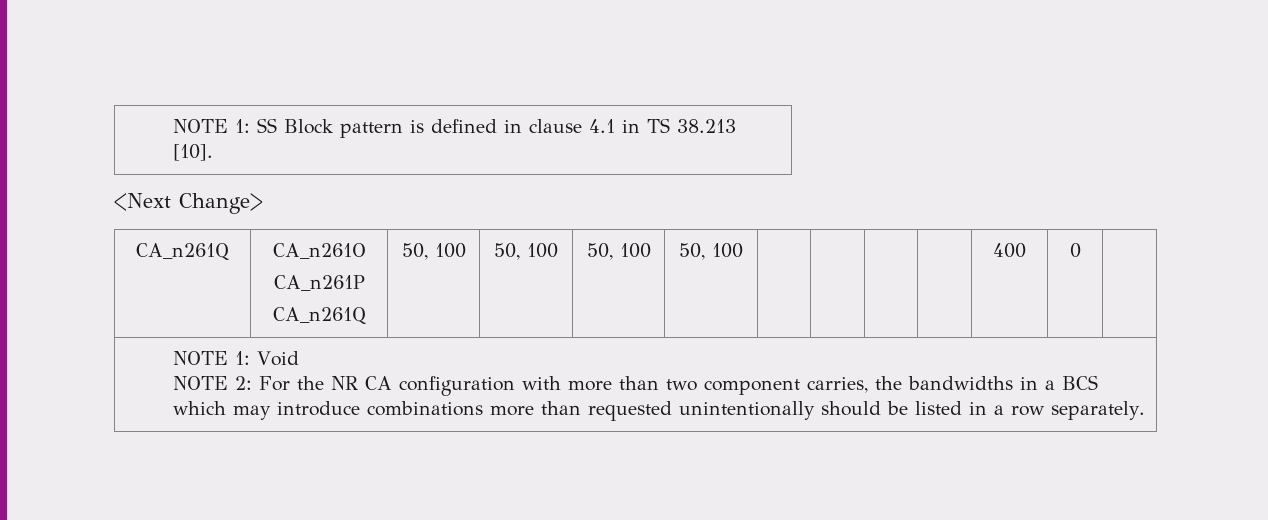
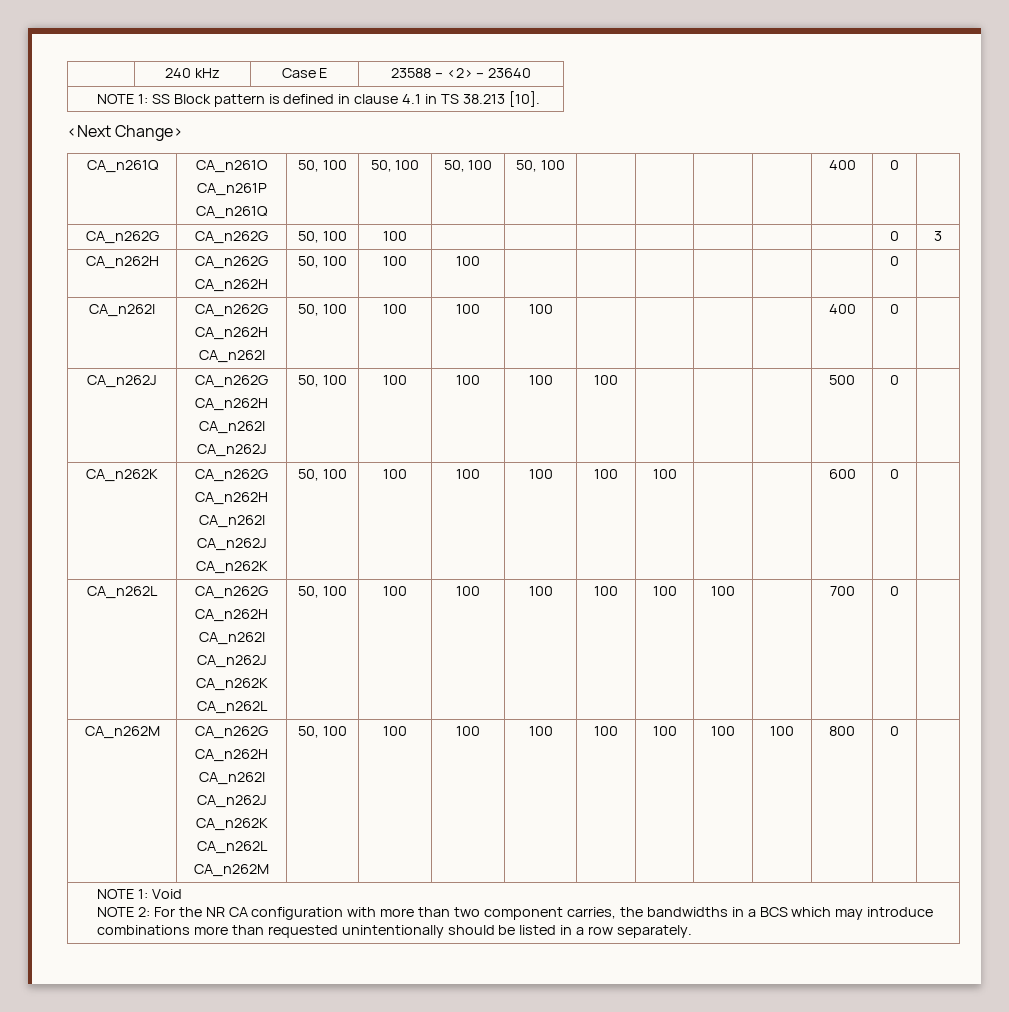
(173, 126) none -> [165,68,220,78] [281,68,328,78] [390,68,532,78] | 240 kHz | Case E | 23588 – <2> – 23640 //
(1081, 250) none -> [85,231,159,244] [195,231,268,244] [298,231,347,243] [383,231,407,241] [890,231,899,241] [934,231,942,241] [85,256,159,269] [195,256,268,269] [195,279,268,292] [298,256,347,268] [383,256,407,266] [456,256,480,266] [890,256,899,266] [89,304,155,317] [195,304,268,317] [195,327,268,340] [198,350,265,363] [298,304,347,316] [383,304,407,314] [456,304,480,314] [528,304,553,314] [828,304,856,314] [890,304,899,314] [87,375,157,388] [195,375,268,388] [195,398,268,411] [198,421,265,434] [196,444,267,457] [298,375,347,387] [383,375,407,385] [456,375,480,385] [528,375,553,385] [594,375,618,385] [829,375,855,385] [890,375,899,385] [86,469,158,482] [195,469,268,482] [195,492,268,505] [198,515,265,528] [196,538,267,551] [195,561,268,574] [298,469,347,481] [383,469,407,479] [456,469,480,479] [528,469,553,479] [594,469,618,479] [652,469,677,479] [828,469,856,479] [890,469,899,479] [87,586,158,599] [195,586,268,599] [195,609,268,622] [198,632,265,645] [196,655,267,668] [195,678,268,691] [196,701,268,714] [298,586,347,598] [383,586,407,596] [456,586,480,596] [528,586,553,596] [594,586,618,596] [652,586,677,596] [711,586,735,596] [829,586,855,596] [890,586,899,596] [84,726,160,739] [195,726,268,739] [195,749,268,762] [198,772,265,785] [196,795,267,808] [195,818,268,831] [196,841,268,854] [194,864,269,877] [298,726,347,738] [383,726,407,736] [456,726,480,736] [528,726,553,736] [594,726,618,736] [652,726,677,736] [711,726,735,736] [770,726,794,736] [829,726,855,736] [890,726,899,736] // CA_n262G | CA_n262G | 50, 100 | 100 | | | | | | | | 0 | 3 // CA_n262H | CA_n262G // CA_n262H | 50, 100 | 100 | 100 | | | | | | | 0 | // CA_n262I | CA_n262G // CA_n262H // CA_n262I | 50, 100 | 100 | 100 | 100 | | | | | 400 | 0 | // CA_n262J | CA_n262G // CA_n262H // CA_n262I // CA_n262J | 50, 100 | 100 | 100 | 100 | 100 | | | | 500 | 0 | // CA_n262K | CA_n262G // CA_n262H // CA_n262I // CA_n262J // CA_n262K | 50, 100 | 100 | 100 | 100 | 100 | 100 | | | 600 | 0 | // CA_n262L | CA_n262G // CA_n262H // CA_n262I // CA_n262J // CA_n262K // CA_n262L | 50, 100 | 100 | 100 | 100 | 100 | 100 | 100 | | 700 | 0 | // CA_n262M | CA_n262G // CA_n262H // CA_n262I // CA_n262J // CA_n262K // CA_n262L // CA_n262M | 50, 100 | 100 | 100 | 100 | 100 | 100 | 100 | 100 | 800 | 0 |

